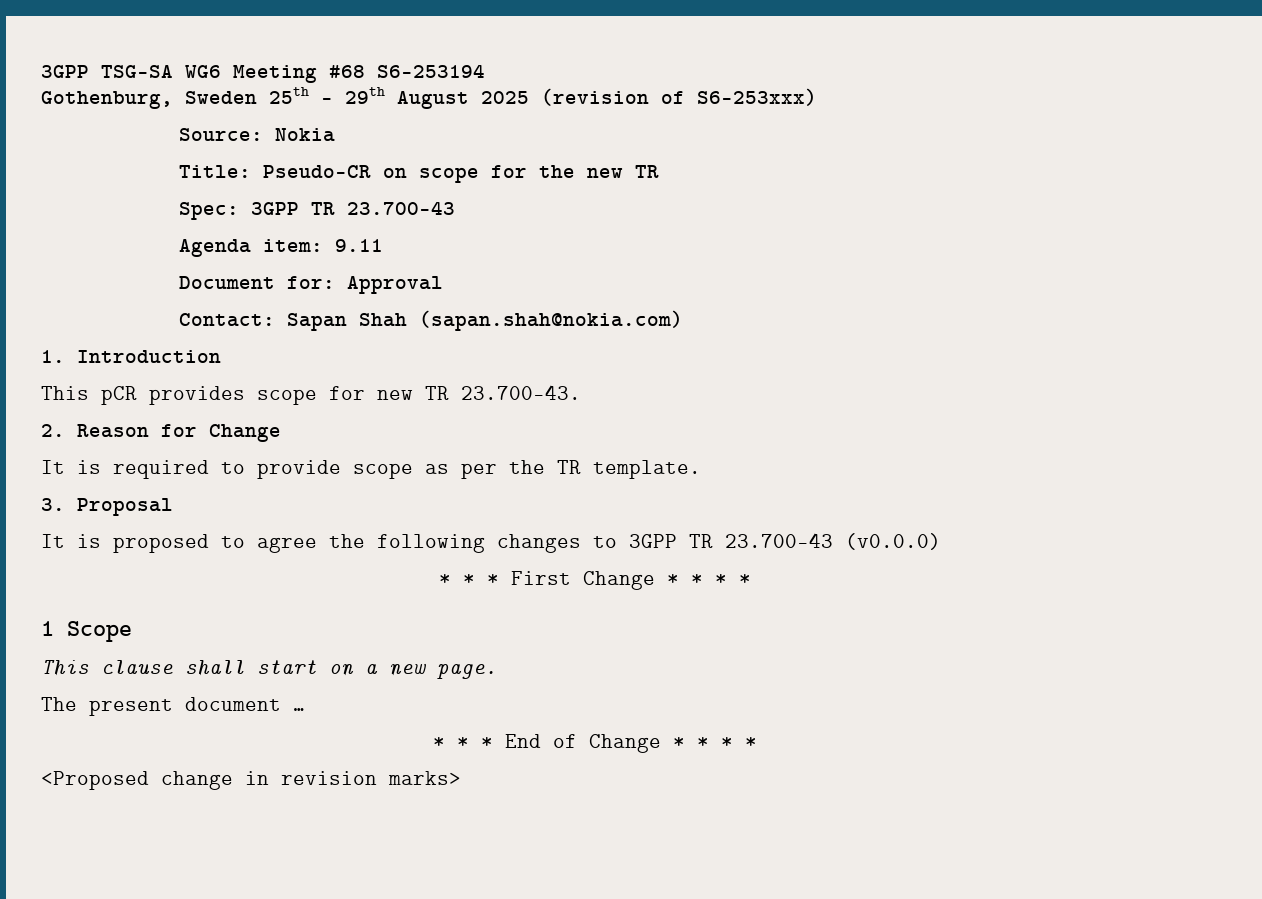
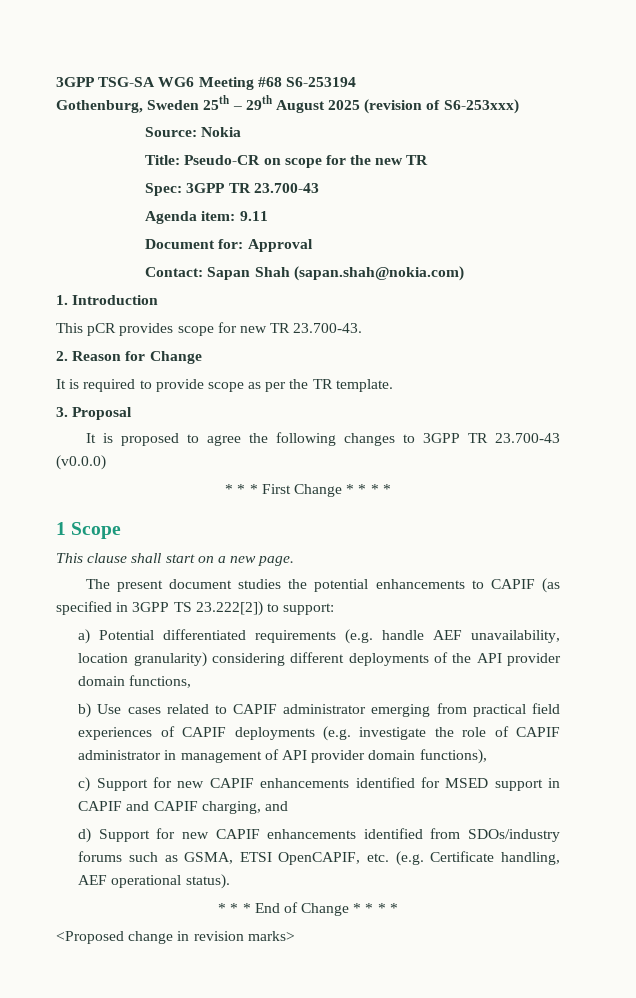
[293,708,305,711] … -> [238,578,560,593] [56,601,335,616] [78,629,561,644] [78,652,561,667] [78,675,192,688] [78,703,560,718] [78,726,560,741] [78,749,487,764] [78,777,561,792] [78,801,289,814] [78,828,560,843] [78,851,560,866] [78,874,230,889] studies the potential enhancements to CAPIF (as specified in 3GPP TS 23.222[2]) to support: // a) Potential differentiated requirements (e.g. handle AEF unavailability, location granularity) considering different deployments of the API provider domain functions, // b) Use cases related to CAPIF administrator emerging from practical field experiences of CAPIF deployments (e.g. investigate the role of CAPIF administrator in management of API provider domain functions), // c) Support for new CAPIF enhancements identified for MSED support in CAPIF and CAPIF charging, and // d) Support for new CAPIF enhancements identified from SDOs/industry forums such as GSMA, ETSI OpenCAPIF, etc. (e.g. Certificate handling, AEF operational status).

